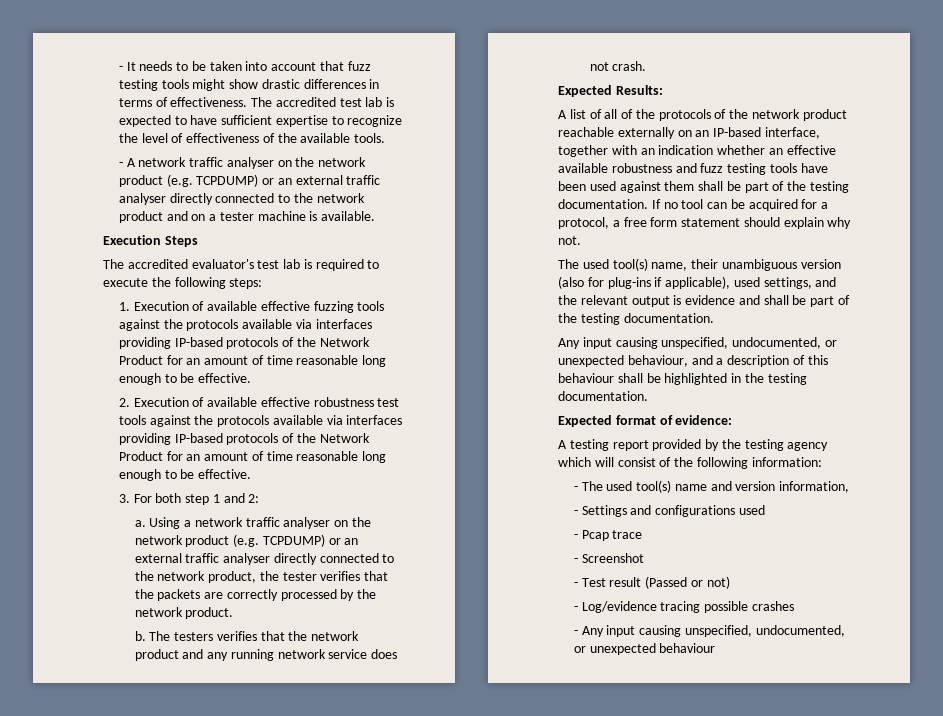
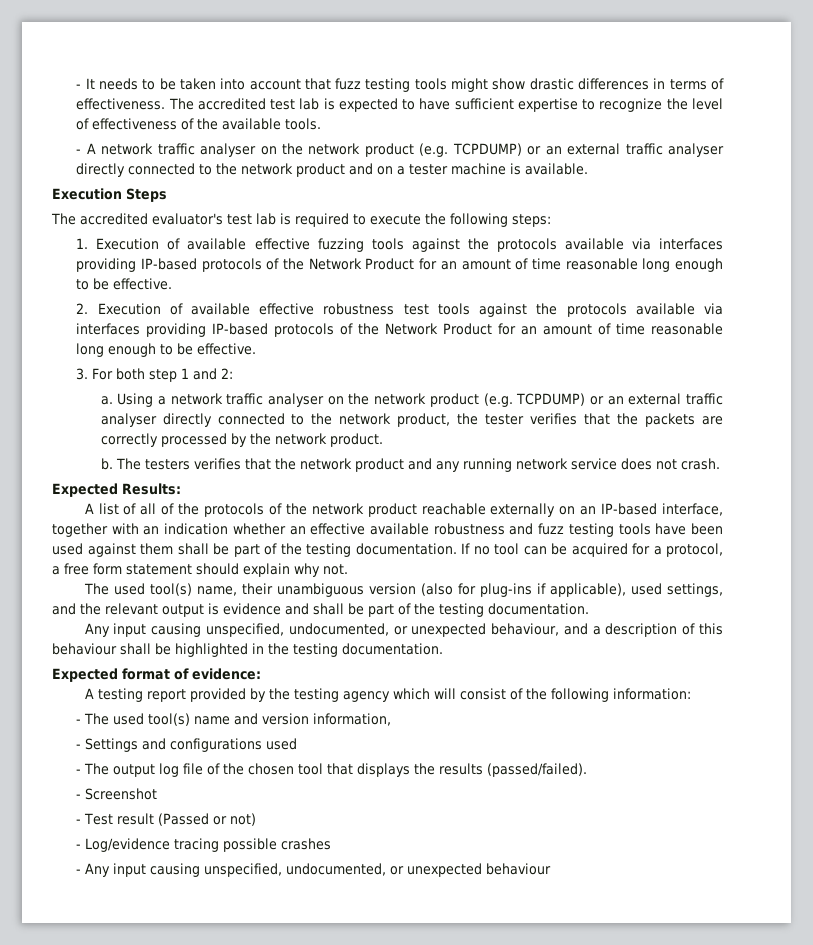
[581,530,643,541] Pcap trace -> [84,763,588,777] The output log file of the chosen tool that displays the results (passed/failed).

